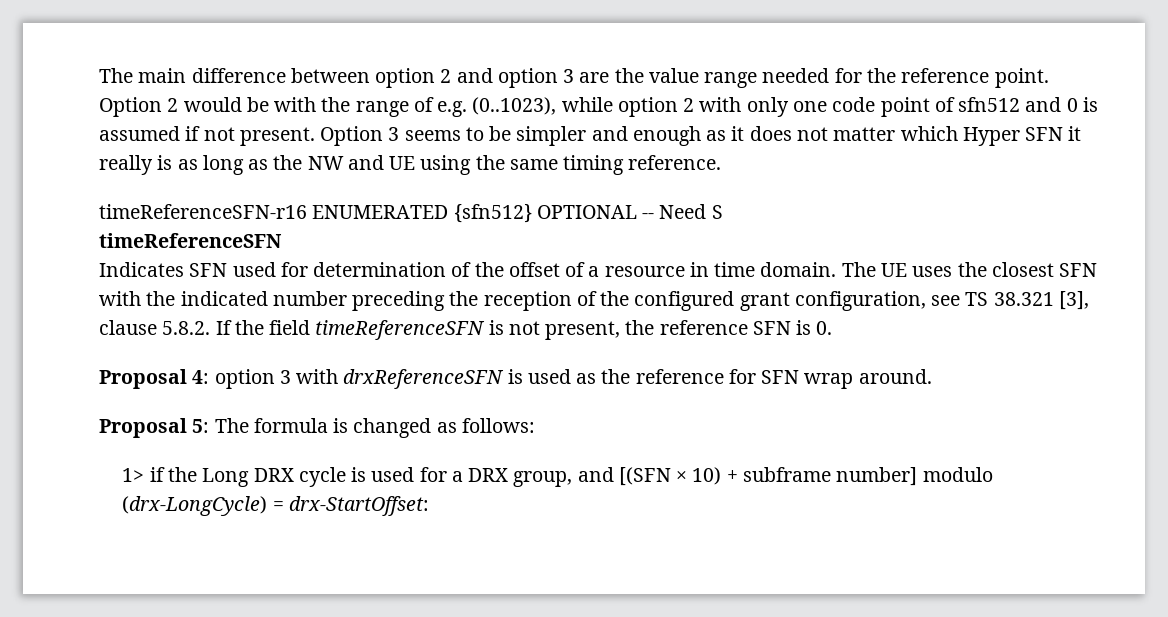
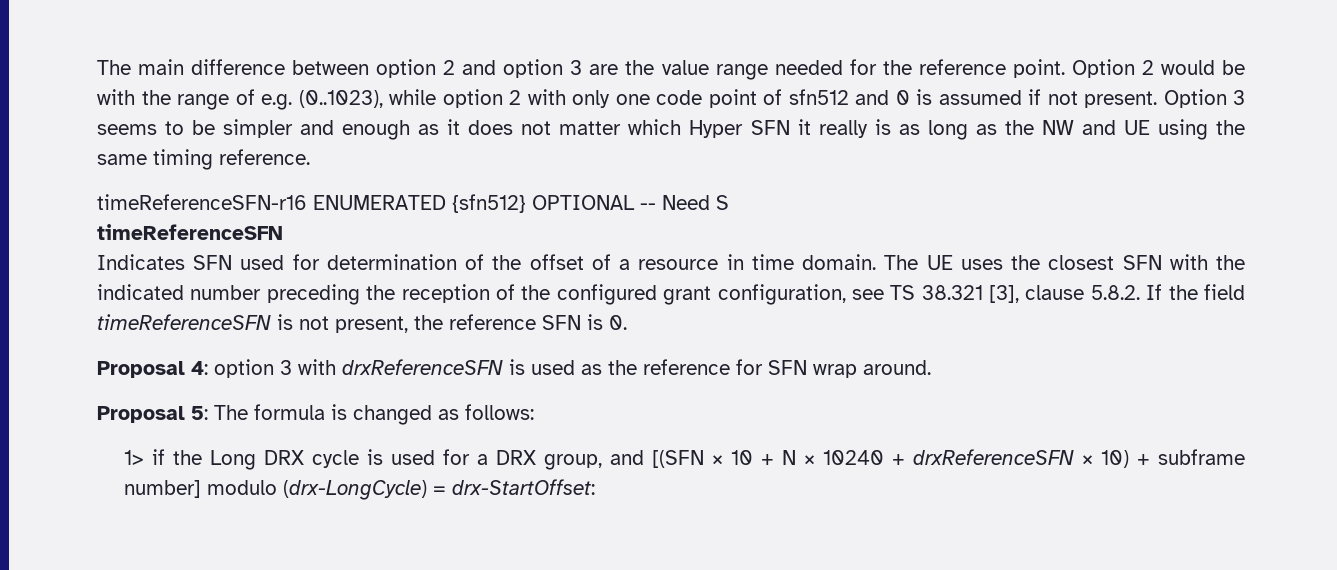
(688, 476) none -> [730,449,1093,465] 10 + N × 10240 + drxReferenceSFN ×

